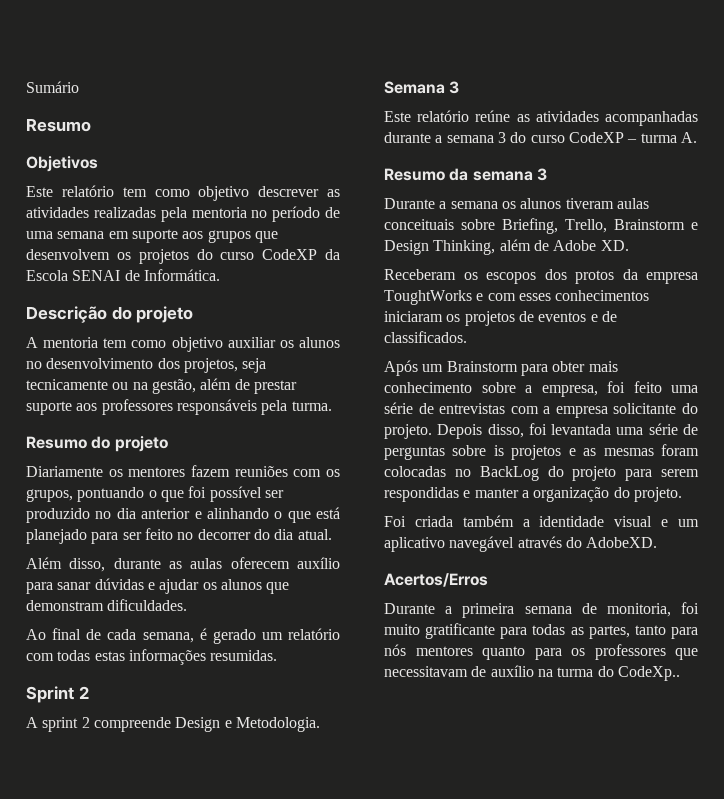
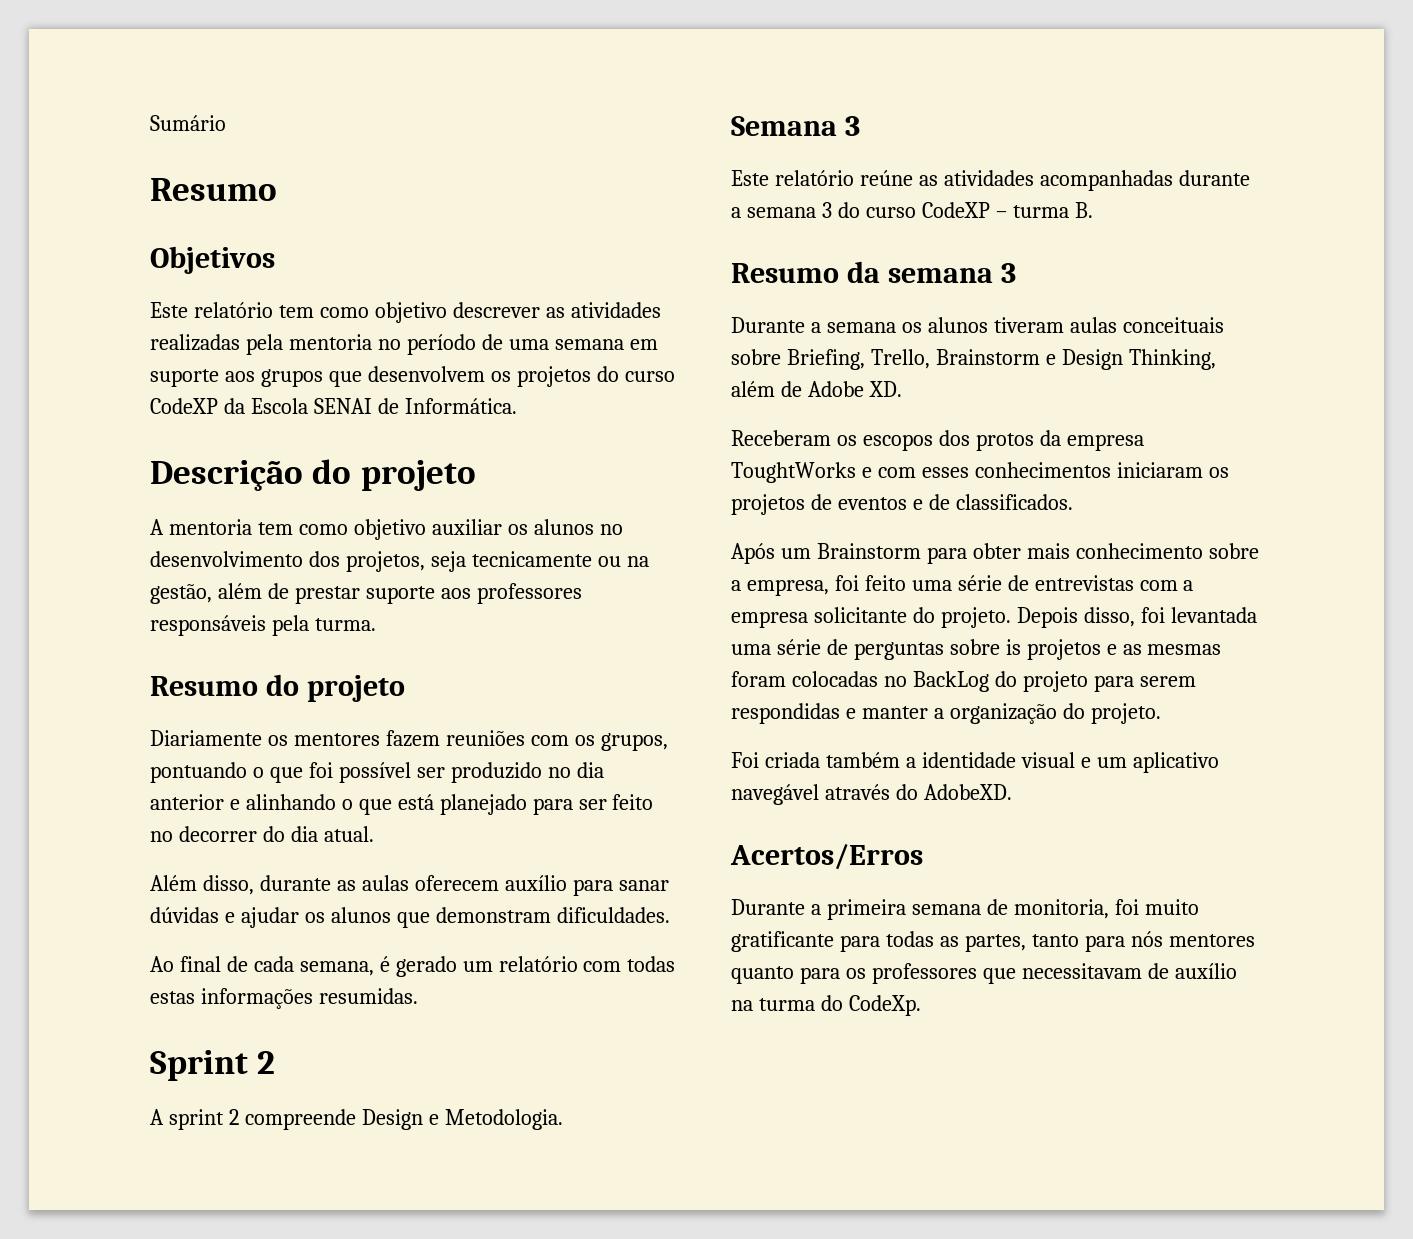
[680,132,697,143] A. -> [1074,202,1093,218] B.
[617,666,680,681] CodeXp.. -> [848,995,921,1016] CodeXp.

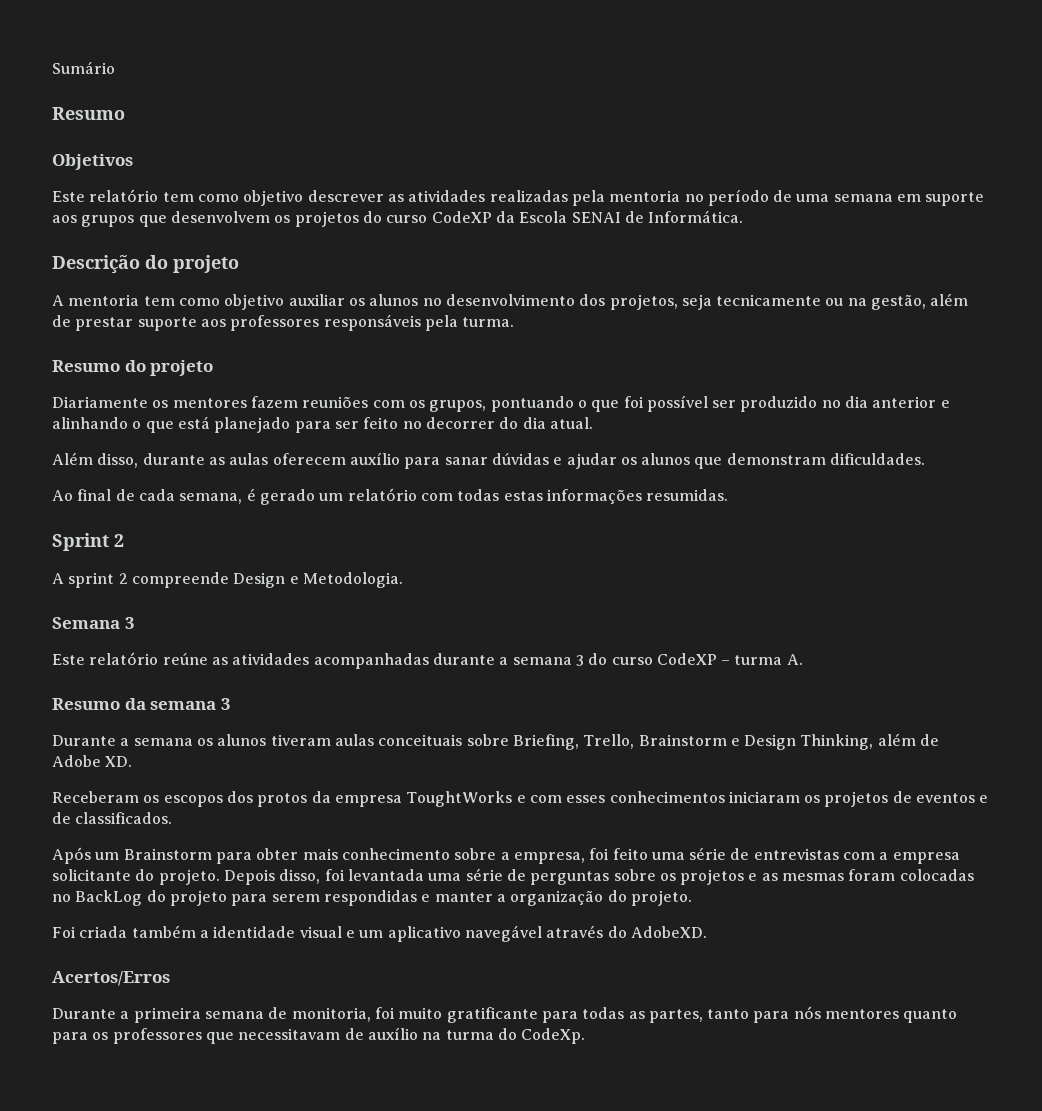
[1074,202,1093,218] B. -> [786,654,803,665] A.
[1005,639,1021,655] is -> [659,873,676,881] os

